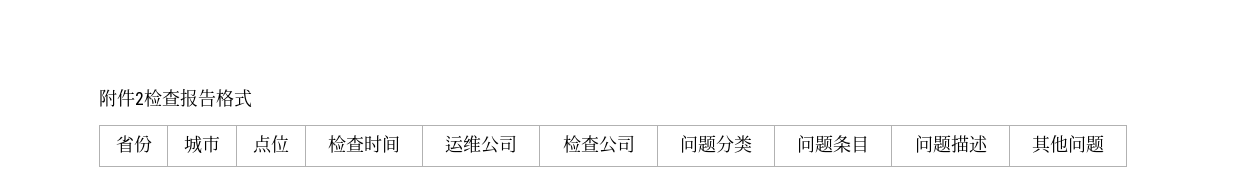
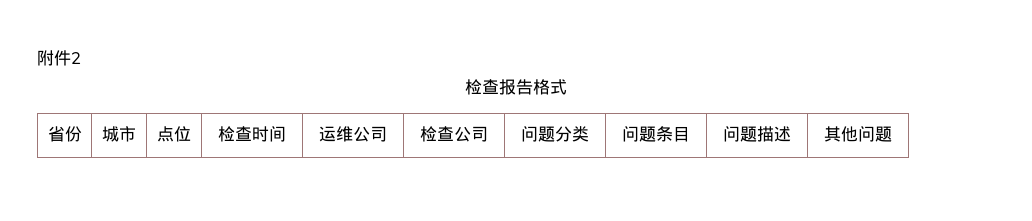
(144, 98) none -> (81, 58) //

